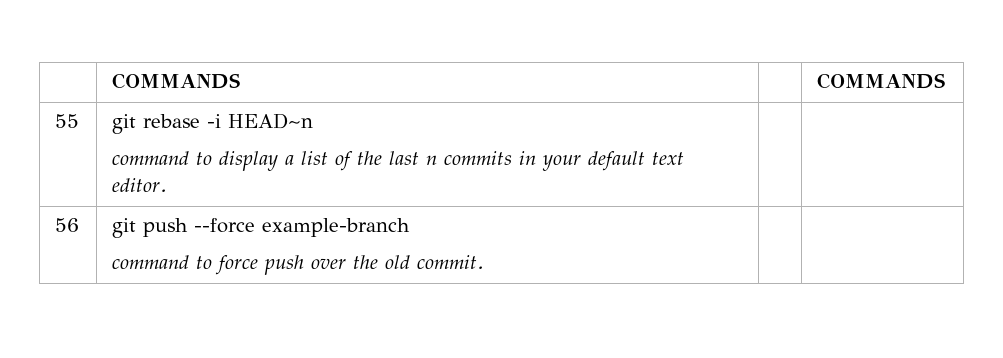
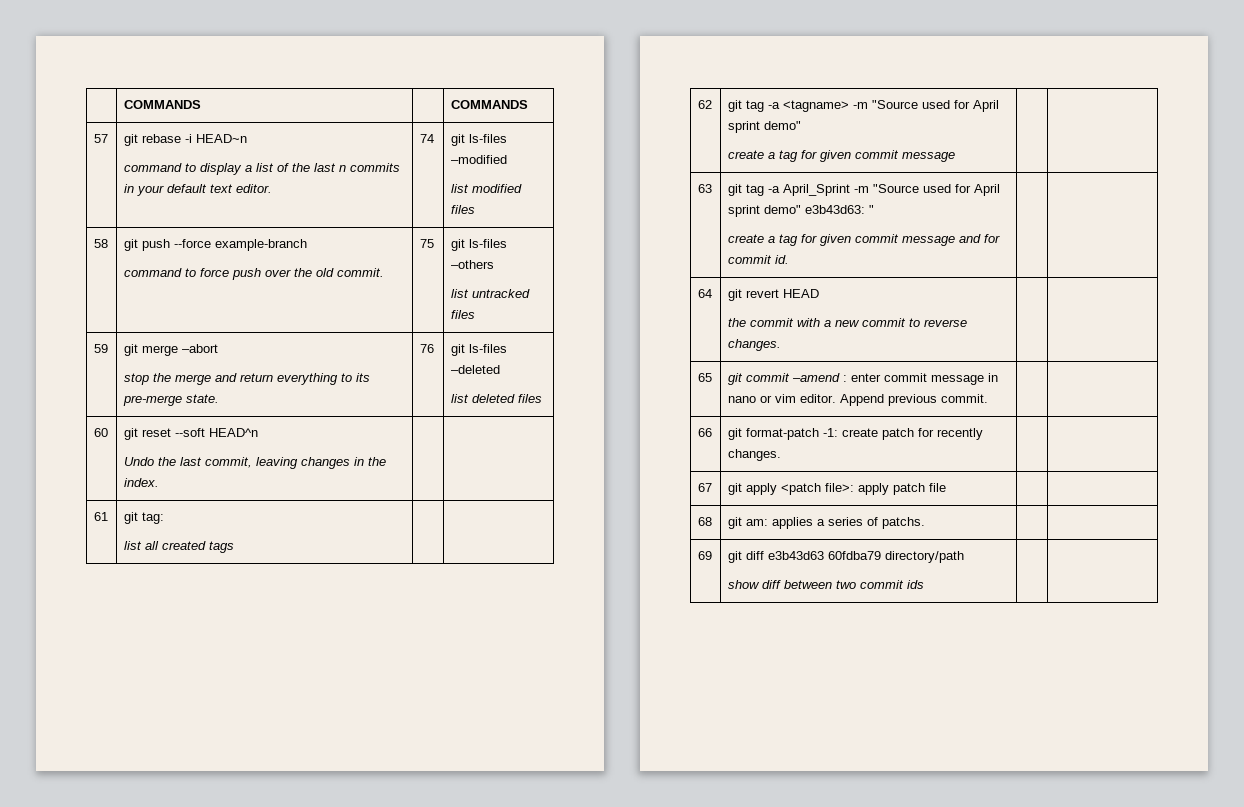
[55,114,80,128] 55 -> [93,134,108,143] 57
[55,218,80,232] | // 56 -> [419,134,434,143] [450,134,507,146] [450,155,507,164] [450,184,522,193] [450,205,475,214] [93,239,108,248] 74 | git ls-files –modified // list modified files // 58
(485, 262) none -> [419,239,434,248] [450,239,507,251] [450,260,494,269] [450,289,530,298] [450,310,475,319] [93,344,108,353] [123,344,218,356] [123,373,370,385] [122,394,219,406] [419,344,434,353] [450,344,507,356] [450,365,500,374] [450,394,542,403] [93,428,108,437] [123,428,258,440] [123,457,386,469] [123,478,159,487] [93,512,108,521] [123,512,164,524] [123,541,234,553] [697,100,712,109] [727,100,999,112] [727,121,801,133] [727,150,955,162] [697,184,712,193] [727,184,1000,196] [727,205,874,217] [727,234,1000,246] [727,255,789,264] [697,289,712,298] [727,289,819,301] [727,318,967,327] [727,339,781,351] [697,373,712,382] [727,373,998,385] [727,394,988,406] [697,428,712,437] [727,428,983,440] [727,449,781,461] [697,483,712,492] [727,483,946,495] [697,517,712,526] [727,517,925,529] [697,551,712,560] [727,551,964,563] [727,580,924,589] | 75 | git ls-files –others // list untracked files // 59 | git merge –abort // stop the merge and return everything to its pre-merge state. | 76 | git ls-files –deleted // list deleted files // 60 | git reset --soft HEAD^n // Undo the last commit, leaving changes in the index. | | // 61 | git tag: // list all created tags | | // 62 | git tag -a <tagname> -m "Source used for April sprint demo" // create a tag for given commit message | | // 63 | git tag -a April_Sprint -m "Source used for April sprint demo" e3b43d63: " // create a tag for given commit message and for commit id. | | // 64 | git revert HEAD // the commit with a new commit to reverse changes. | | // 65 | git commit –amend : enter commit message in nano or vim editor. Append previous commit. | | // 66 | git format-patch -1: create patch for recently changes. | | // 67 | git apply <patch file>: apply patch file | | // 68 | git am: applies a series of patchs. | | // 69 | git diff e3b43d63 60fdba79 directory/path // show diff between two commit ids

